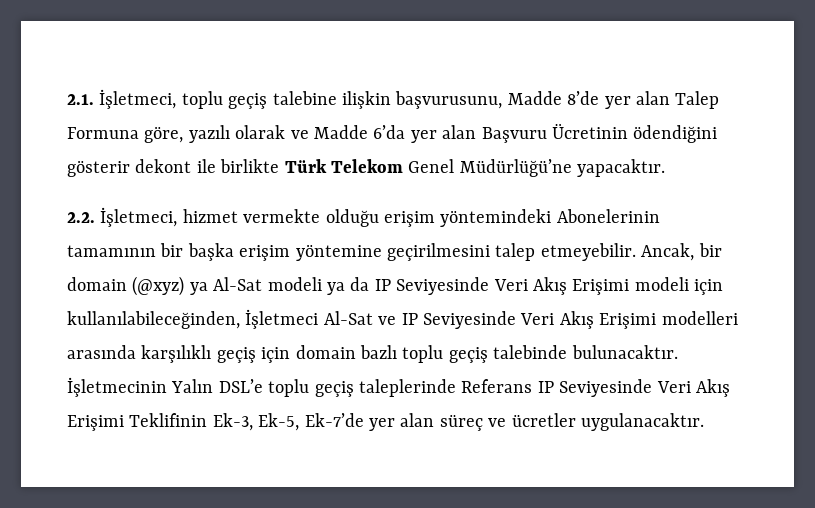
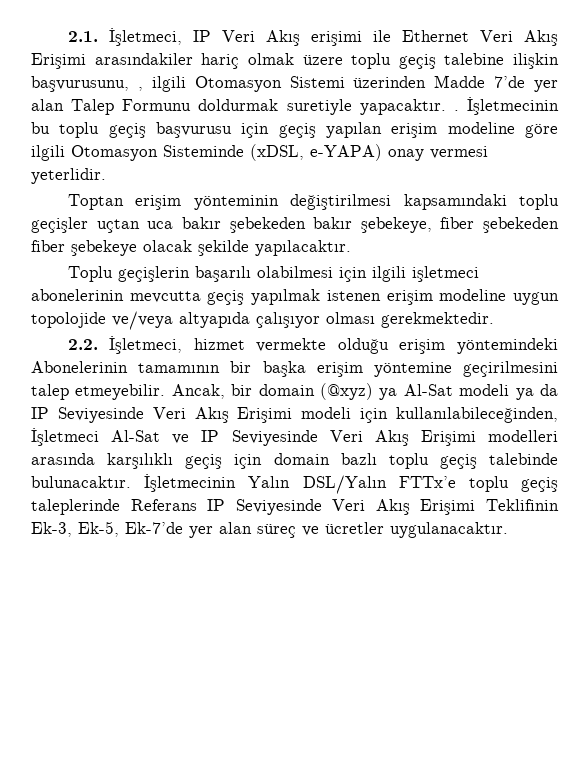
(177, 99) none -> [192,30,558,46] [31,53,343,69] IP Veri Akış erişimi ile Ethernet Veri Akış Erişimi arasındakiler hariç olmak üzere
[507,91,720,109] [67,123,718,143] [67,159,666,177] Madde 8’de yer alan Talep Formuna göre, yazılı olarak ve Madde 6’da yer alan Başvuru Ücretinin ödendiğini gösterir dekont ile birlikte Türk Telekom Genel Müdürlüğü’ne yapacaktır. -> [137,75,558,92] [31,97,559,115] [31,122,558,138] [31,144,488,161] [31,168,106,184] [67,194,559,210] [31,217,559,233] [31,240,351,256] [67,266,479,282] [31,289,559,305] [31,311,494,330] , ilgili Otomasyon Sistemi üzerinden Madde 7’de yer alan Talep Formunu doldurmak suretiyle yapacaktır. . İşletmecinin bu toplu geçiş başvurusu için geçiş yapılan erişim modeline göre ilgili Otomasyon Sisteminde (xDSL, e-YAPA) onay vermesi yeterlidir. // Toptan erişim yönteminin değiştirilmesi kapsamındaki toplu geçişler uçtan uca bakır şebekeden bakır şebekeye, fiber şebekeden fiber şebekeye olacak şekilde yapılacaktır. // Toplu geçişlerin başarılı olabilmesi için ilgili işletmeci abonelerinin mevcutta geçiş yapılmak istenen erişim modeline uygun topolojide ve/veya altyapıda çalışıyor olması gerekmektedir.
[218,379,263,393] DSL’e -> [302,475,456,494] DSL/Yalın FTTx’e

